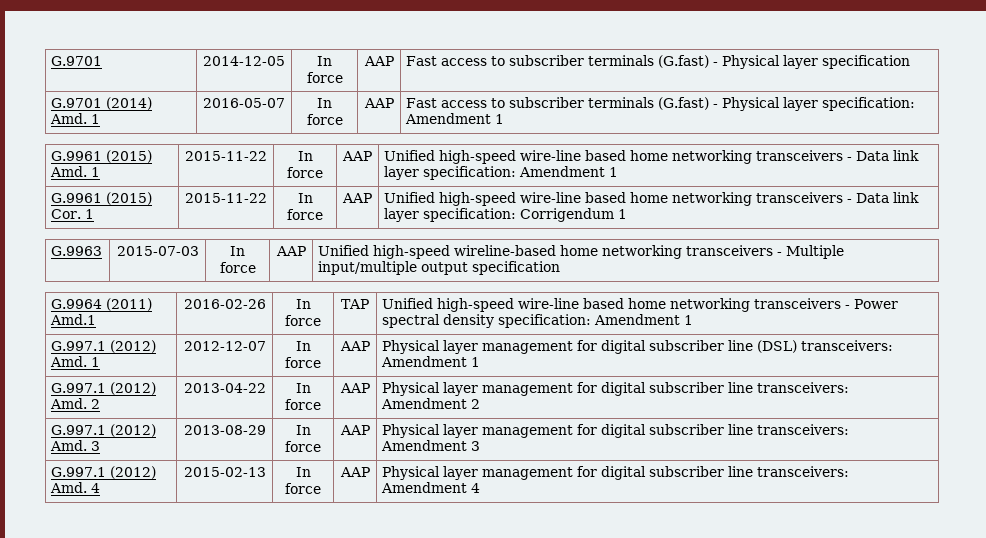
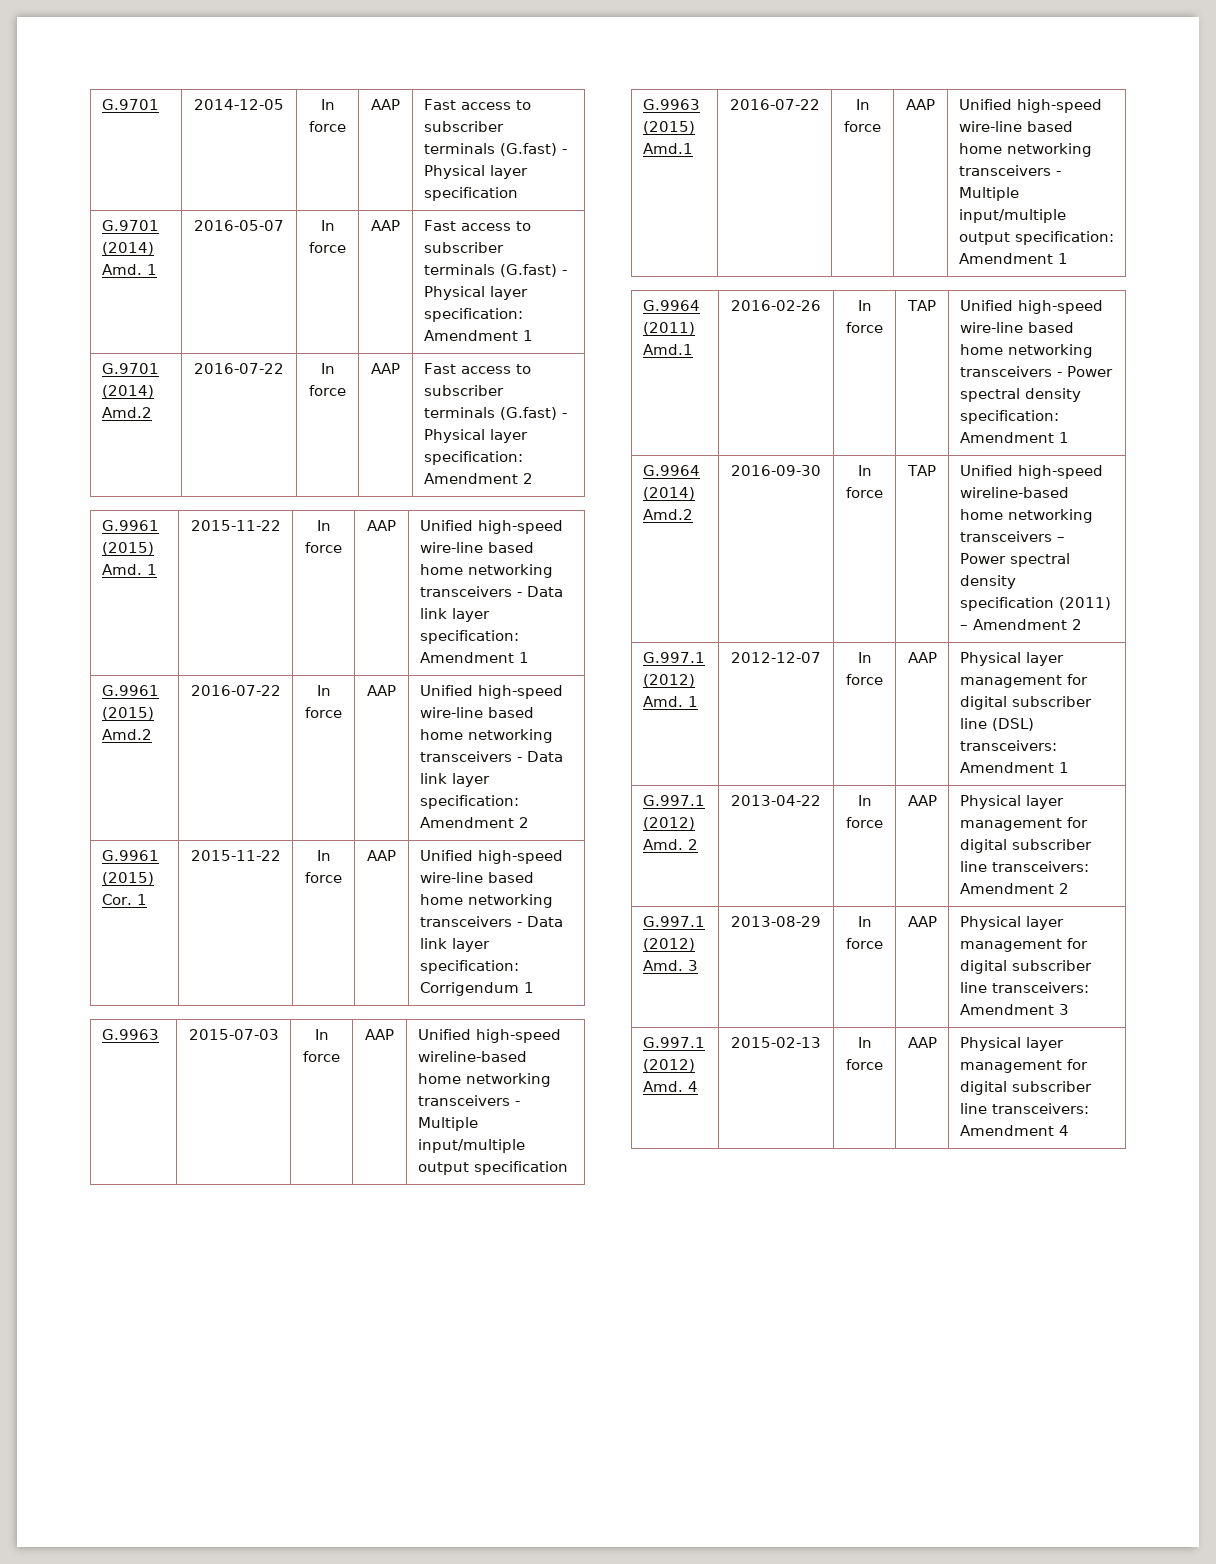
(505, 119) none -> [101,363,159,374] [101,385,154,398] [101,407,152,418] [194,363,284,374] [320,363,335,374] [309,385,346,396] [371,363,400,374] [423,363,531,374] [423,385,504,396] [423,407,567,420] [423,429,528,443] [423,451,523,465] [423,473,533,484] // G.9701 (2014) Amd.2 | 2016-07-22 | In force | AAP | Fast access to subscriber terminals (G.fast) - Physical layer specification: Amendment 2
(619, 172) none -> [101,685,159,696] [101,707,154,720] [101,729,152,740] [190,685,281,696] [316,685,331,696] [305,707,342,718] [367,685,396,696] [419,685,563,699] [419,707,534,718] [419,729,553,743] [419,751,563,762] [419,773,490,787] [419,795,519,809] [419,817,529,828] // G.9961 (2015) Amd.2 | 2016-07-22 | In force | AAP | Unified high-speed wire-line based home networking transceivers - Data link layer specification: Amendment 2
(561, 268) none -> [642,99,700,110] [642,121,695,134] [642,143,693,154] [729,99,820,110] [855,99,870,110] [844,121,881,132] [906,99,935,110] [958,99,1102,113] [958,121,1073,132] [958,143,1092,157] [958,165,1061,176] [958,187,1019,201] [958,209,1066,223] [958,231,1114,245] [958,253,1068,264] // G.9963 (2015) Amd.1 | 2016-07-22 | In force | AAP | Unified high-speed wire-line based home networking transceivers - Multiple input/multiple output specification: Amendment 1
(694, 320) none -> [642,465,700,476] [642,487,695,500] [642,509,693,520] [731,465,821,476] [857,465,872,476] [846,487,883,498] [907,465,937,476] [959,465,1103,479] [959,487,1069,498] [959,509,1093,523] [959,531,1065,542] [959,553,1070,567] [959,575,1016,589] [959,597,1111,611] [959,619,1082,630] // G.9964 (2014) Amd.2 | 2016-09-30 | In force | TAP | Unified high-speed wireline-based home networking transceivers – Power spectral density specification (2011) – Amendment 2

